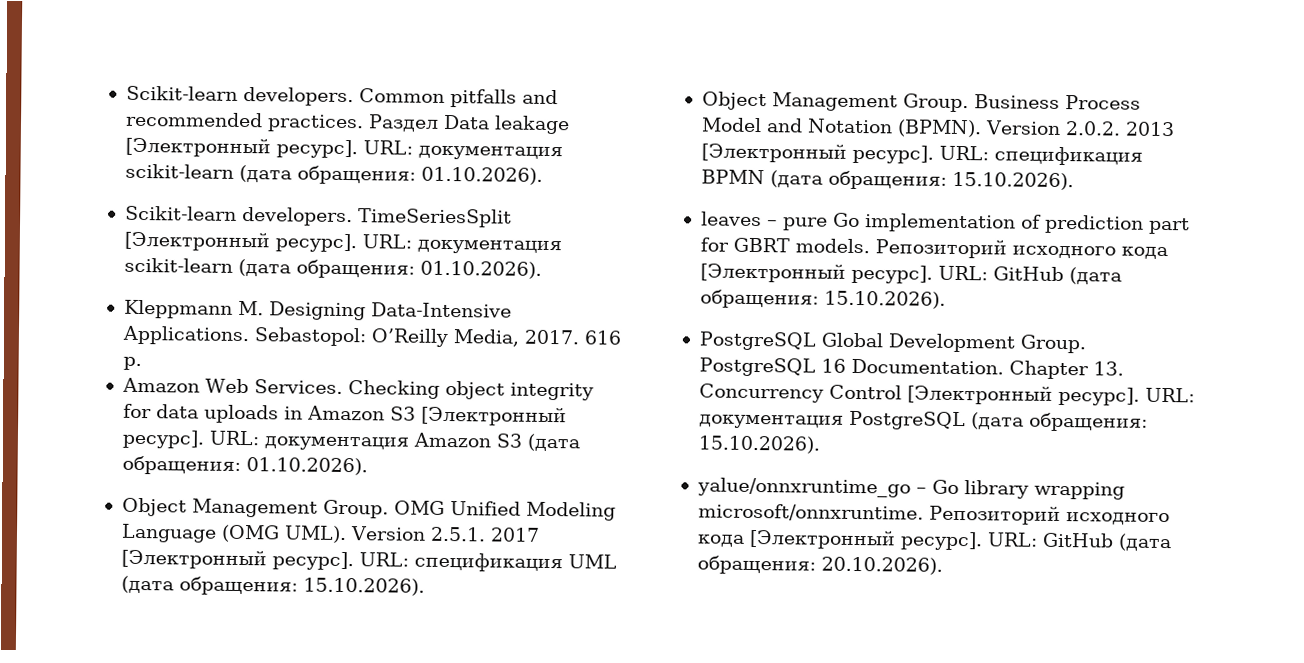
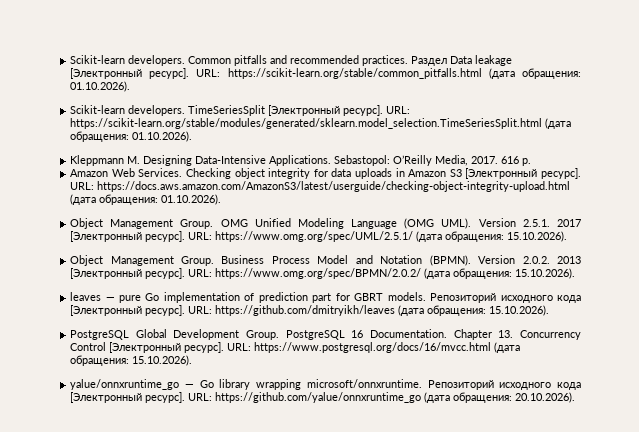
[417,145,563,161] [124,163,234,179] документация scikit-learn -> [227,68,482,79] https://scikit-learn.org/stable/common_pitfalls.html
[416,239,562,255] [123,257,233,273] документация scikit-learn -> [70,118,543,129] https://scikit-learn.org/stable/modules/generated/sklearn.model_selection.TimeSeriesSplit.html
[263,432,522,451] документация Amazon S3 -> [97,181,571,192] https://docs.aws.amazon.com/AmazonS3/latest/userguide/checking-object-integrity-upload.html
[413,552,617,573] спецификация UML -> [215,231,414,242] https://www.omg.org/spec/UML/2.5.1/
[993,146,1143,166] [700,169,765,185] спецификация BPMN -> [215,268,422,279] https://www.omg.org/spec/BPMN/2.0.2/
[766,220,778,227] – -> [105,297,115,301] —
[992,266,1064,282] GitHub -> [215,305,396,316] https://github.com/dmitryikh/leaves
[698,410,966,431] документация PostgreSQL -> [254,342,492,353] https://www.postgresql.org/docs/16/mvcc.html
[915,487,927,494] – -> [184,384,194,388] —
[1041,532,1114,548] GitHub -> [215,392,422,403] https://github.com/yalue/onnxruntime_go

